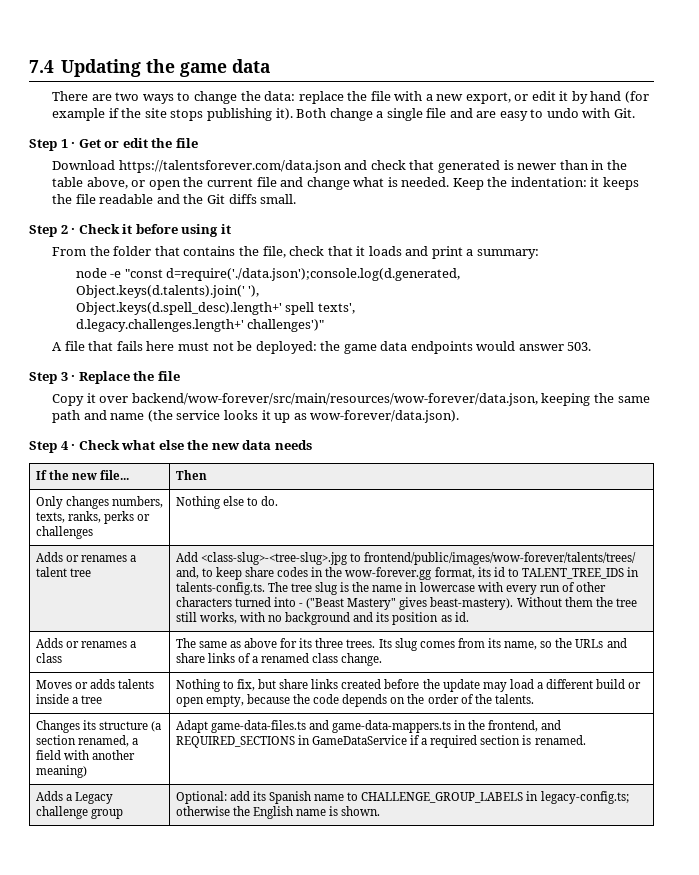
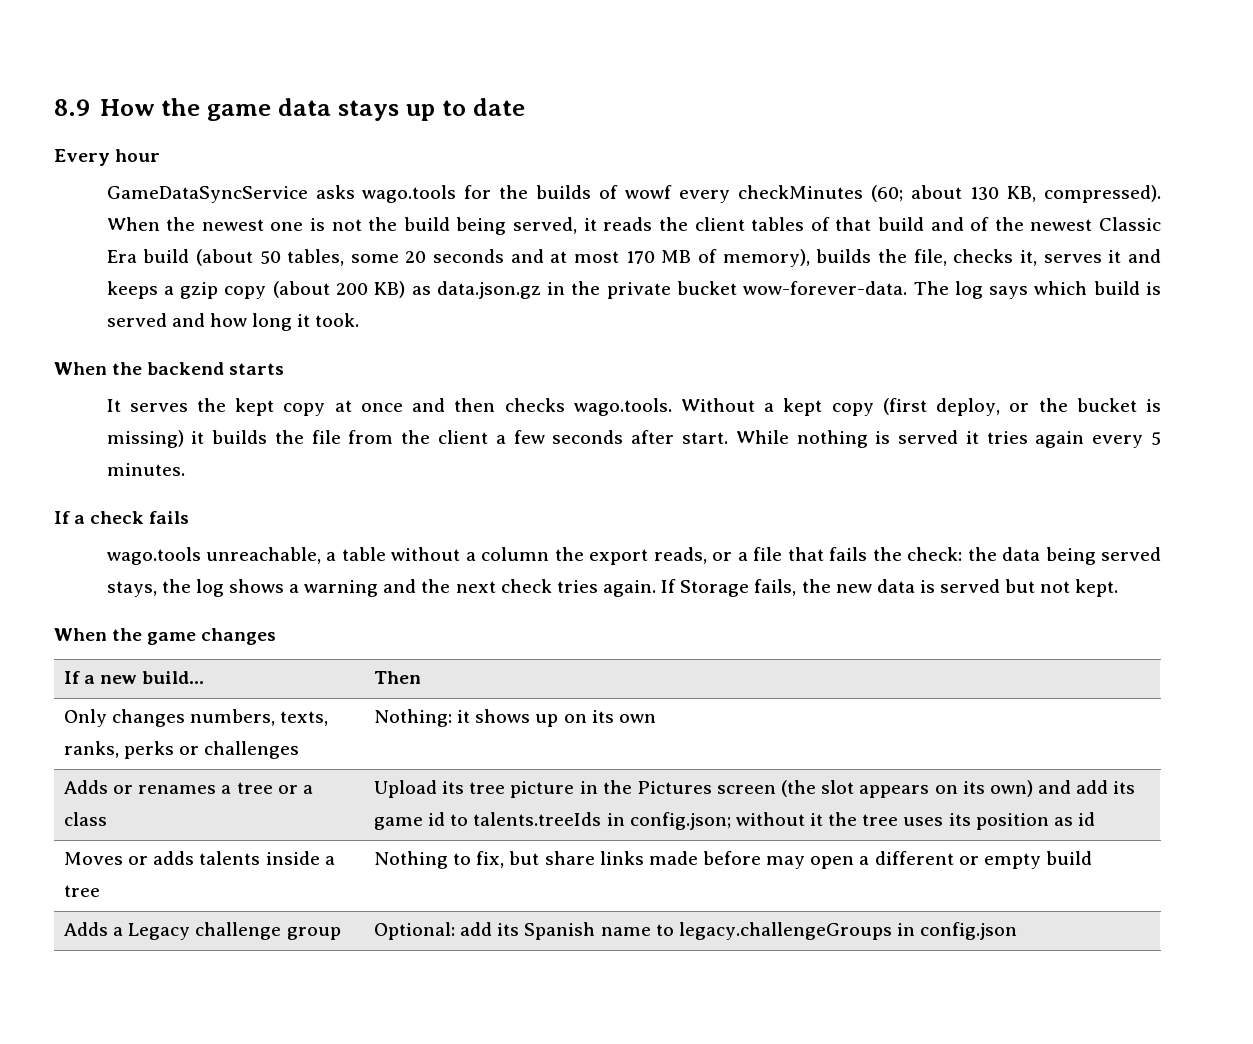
[29,59,270,77] [52,91,649,104] [52,108,635,121] [29,138,198,151] [52,160,627,173] [52,177,639,190] [52,194,297,204] [29,224,231,237] [52,246,539,259] [75,268,461,281] [75,285,260,298] [75,302,355,315] [75,319,325,332] [52,341,592,354] [29,371,180,384] [52,393,650,406] [52,410,460,423] [29,440,312,453] [35,470,130,480] 7.4 Updating the game data // There are two ways to change the data: replace the file with a new export, or edit it by hand (for example if the site stops publishing it). Both change a single file and are easy to undo with Git. // Step 1 · Get or edit the file // Download https://talentsforever.com/data.json and check that generated is newer than in the table above, or open the current file and change what is needed. Keep the indentation: it keeps the file readable and the Git diffs small. // Step 2 · Check it before using it // From the folder that contains the file, check that it loads and print a summary: // node -e "const d=require('./data.json');console.log(d.generated, // Object.keys(d.talents).join(' '), // Object.keys(d.spell_desc).length+' spell texts', // d.legacy.challenges.length+' challenges')" // A file that fails here must not be deployed: the game data endpoints would answer 503. // Step 3 · Replace the file // Copy it over backend/wow-forever/src/main/resources/wow-forever/data.json, keeping the same path and name (the service looks it up as wow-forever/data.json). // Step 4 · Check what else the new data needs // If the new file... -> [54,98,525,121] [54,149,161,166] [106,185,1161,203] [106,217,1161,235] [106,249,1162,267] [106,281,1161,299] [106,313,360,331] [54,362,285,375] [106,398,1161,416] [106,430,1162,448] [106,463,185,476] [54,511,190,524] [106,547,1161,565] [106,579,1119,597] [54,628,277,645] [64,671,205,684] 8.9 How the game data stays up to date // Every hour // GameDataSyncService asks wago.tools for the builds of wowf every checkMinutes (60; about 130 KB, compressed). When the newest one is not the build being served, it reads the client tables of that build and of the newest Classic Era build (about 50 tables, some 20 seconds and at most 170 MB of memory), builds the file, checks it, serves it and keeps a gzip copy (about 200 KB) as data.json.gz in the private bucket wow-forever-data. The log says which build is served and how long it took. // When the backend starts // It serves the kept copy at once and then checks wago.tools. Without a kept copy (first deploy, or the bucket is missing) it builds the file from the client a few seconds after start. While nothing is served it tries again every 5 minutes. // If a check fails // wago.tools unreachable, a table without a column the export reads, or a file that fails the check: the data being served stays, the log shows a warning and the next check tries again. If Storage fails, the new data is served but not kept. // When the game changes // If a new build...
[175,496,279,509] [35,552,137,562] [35,567,91,577] [175,552,637,565] [175,567,640,580] [175,582,607,595] [175,597,637,610] [175,612,469,625] [35,638,137,648] [35,653,62,663] [175,638,627,651] [175,653,383,666] Nothing else to do. // Adds or renames a talent tree | Add <class-slug>-<tree-slug>.jpg to frontend/public/images/wow-forever/talents/trees/ and, to keep share codes in the wow-forever.gg format, its id to TALENT_TREE_IDS in talents-config.ts. The tree slug is the name in lowercase with every run of other characters turned into - ("Beast Mastery" gives beast-mastery). Without them the tree still works, with no background and its position as id. // Adds or renames a class | The same as above for its three trees. Its slug comes from its name, so the URLs and share links of a renamed class change. -> [374,709,656,727] [64,780,313,794] [64,812,108,826] [374,780,1136,798] [374,812,1095,830] Nothing: it shows up on its own // Adds or renames a tree or a class | Upload its tree picture in the Pictures screen (the slot appears on its own) and add its game id to talents.treeIds in config.json; without it the tree uses its position as id
[341,679,642,692] [175,694,534,707] [35,720,162,733] [35,735,138,747] [35,750,135,760] [35,765,87,778] [175,720,562,733] [175,735,586,748] created before the update may load a different build or open empty, because the code depends on the order of the talents. // Changes its structure (a section renamed, a field with another meaning) | Adapt game-data-files.ts and game-data-mappers.ts in the frontend, and REQUIRED_SECTIONS in GameDataService if a required section is renamed. -> [648,851,1092,869] made before may open a different or empty build
[361,791,629,804] [175,806,381,819] CHALLENGE_GROUP_LABELS in legacy-config.ts; otherwise the English name is shown. -> [678,922,1018,940] legacy.challengeGroups in config.json

